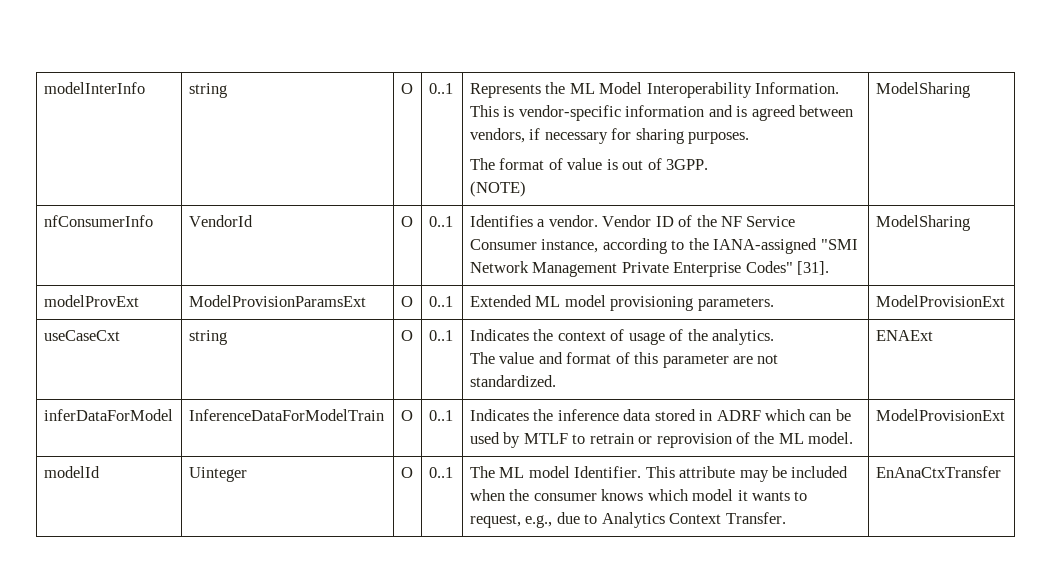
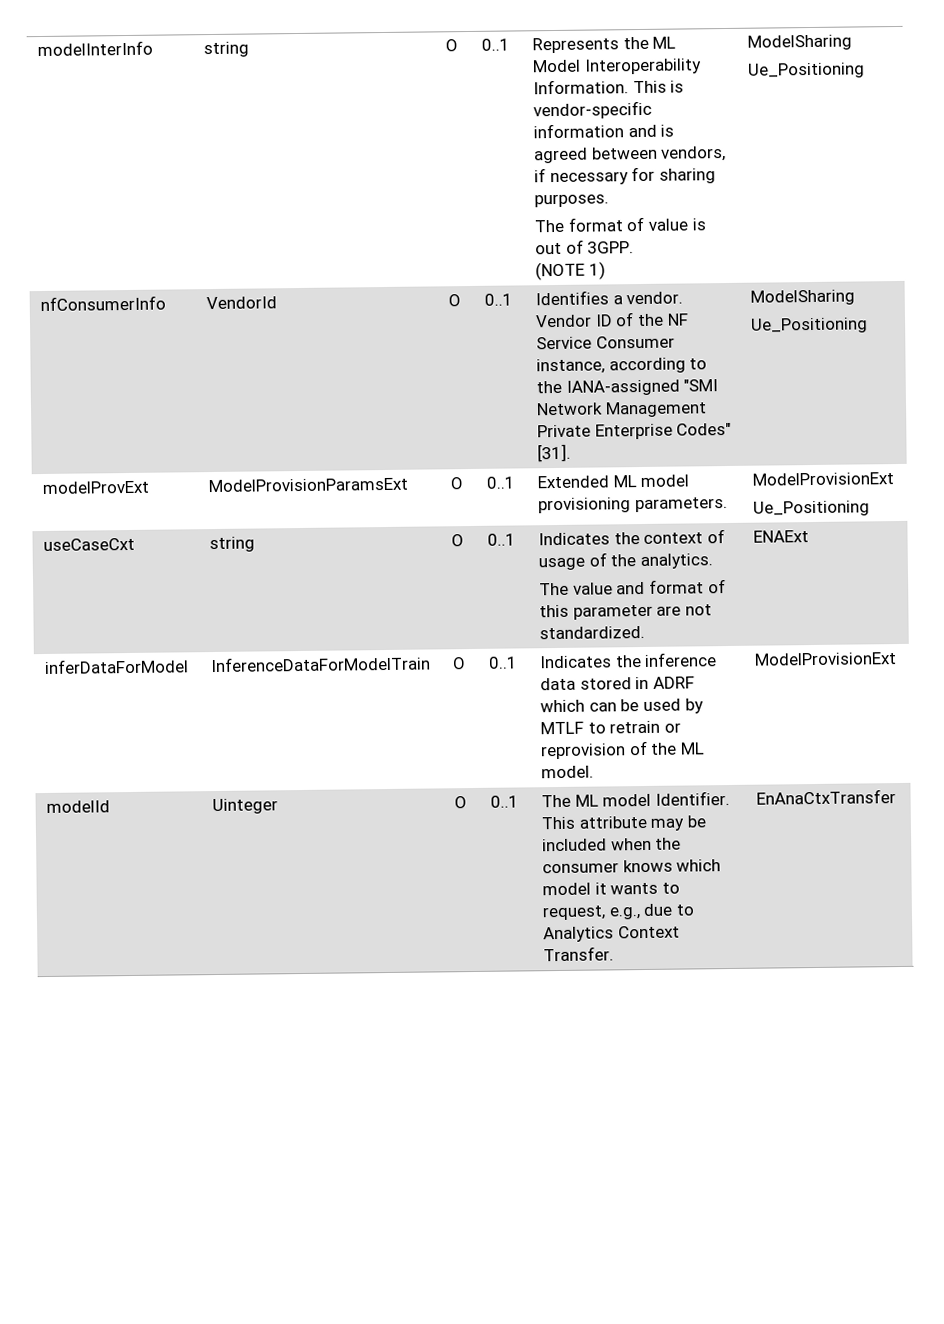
[469,181,526,197] [875,82,970,98] (NOTE) | ModelSharing -> [535,261,606,281] [747,34,853,51] [748,62,866,79] (NOTE 1) | ModelSharing // Ue_Positioning
(970, 223) none -> [751,317,869,334] // Ue_Positioning
(1005, 301) none -> [753,500,871,517] // Ue_Positioning

